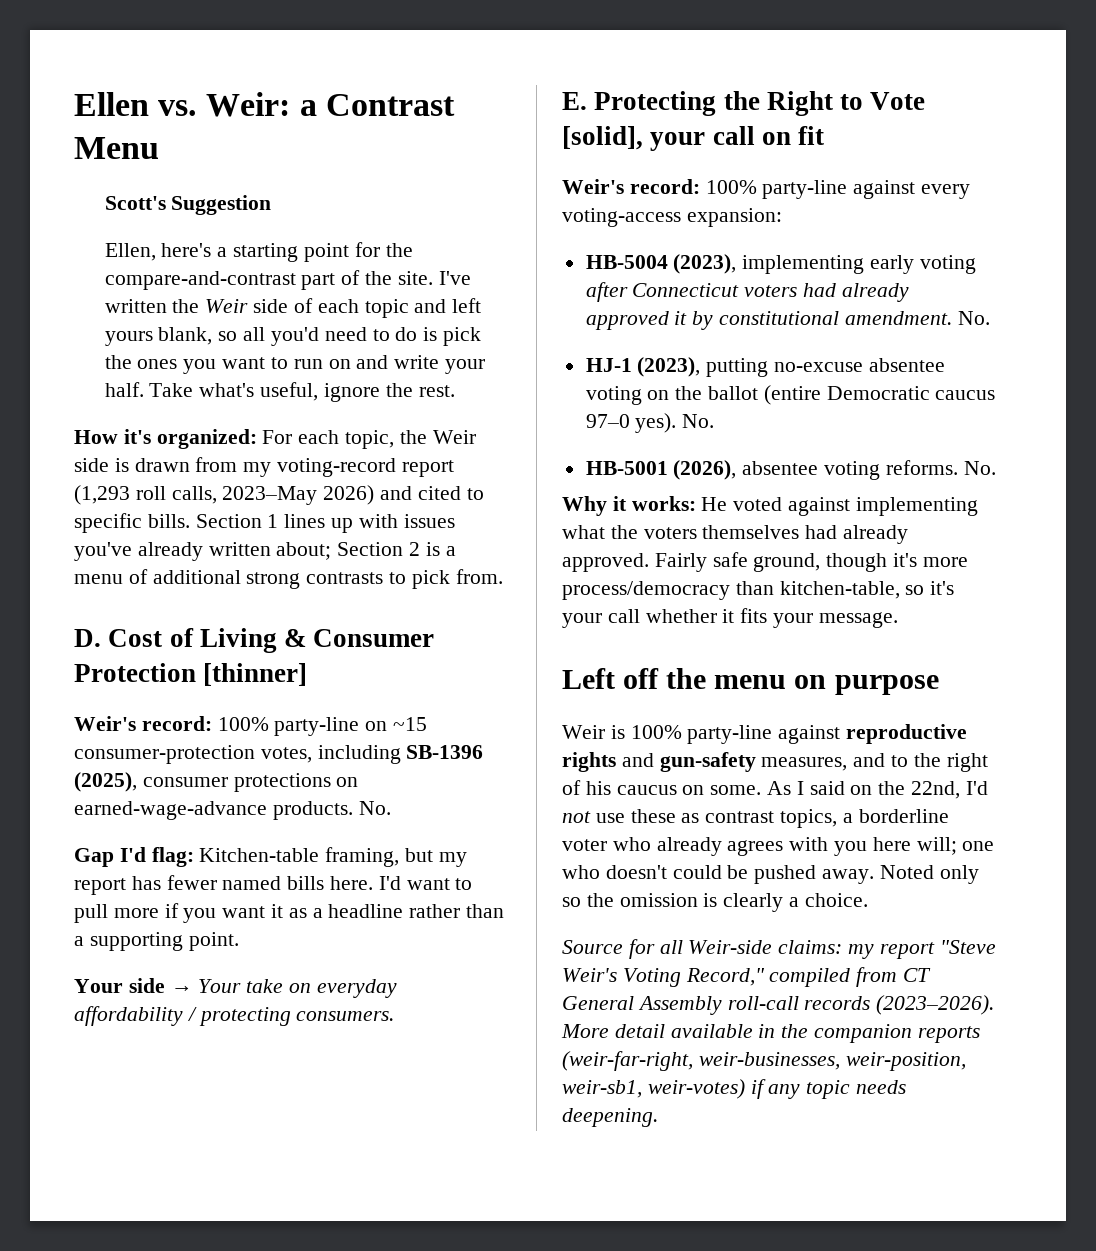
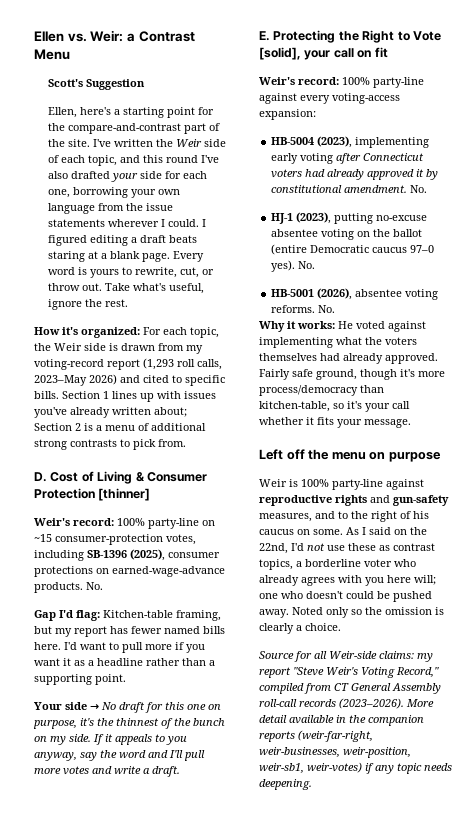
[364,298,482,318] [104,327,481,346] [104,355,485,374] [104,382,144,397] topic and left yours blank, so all you'd need to do is pick the ones you want to run on and write your half. -> [87,155,219,166] [47,171,207,182] [47,187,180,198] [47,203,173,214] [47,219,206,227] [47,235,197,246] [47,251,204,262] [47,267,214,278] [47,283,102,291] topic, and this round I've also drafted your side for each one, borrowing your own language from the issue statements wherever I could. I figured editing a draft beats staring at a blank page. Every word is yours to rewrite, cut, or throw out.
[198,979,397,998] [74,1006,395,1026] Your take on everyday affordability / protecting consumers. -> [101,702,221,713] [33,718,225,729] [34,734,187,745] [34,750,205,761] [34,766,180,777] No draft for this one on purpose, it's the thinnest of the bunch on my side. If it appeals to you anyway, say the word and I'll pull more votes and write a draft.

